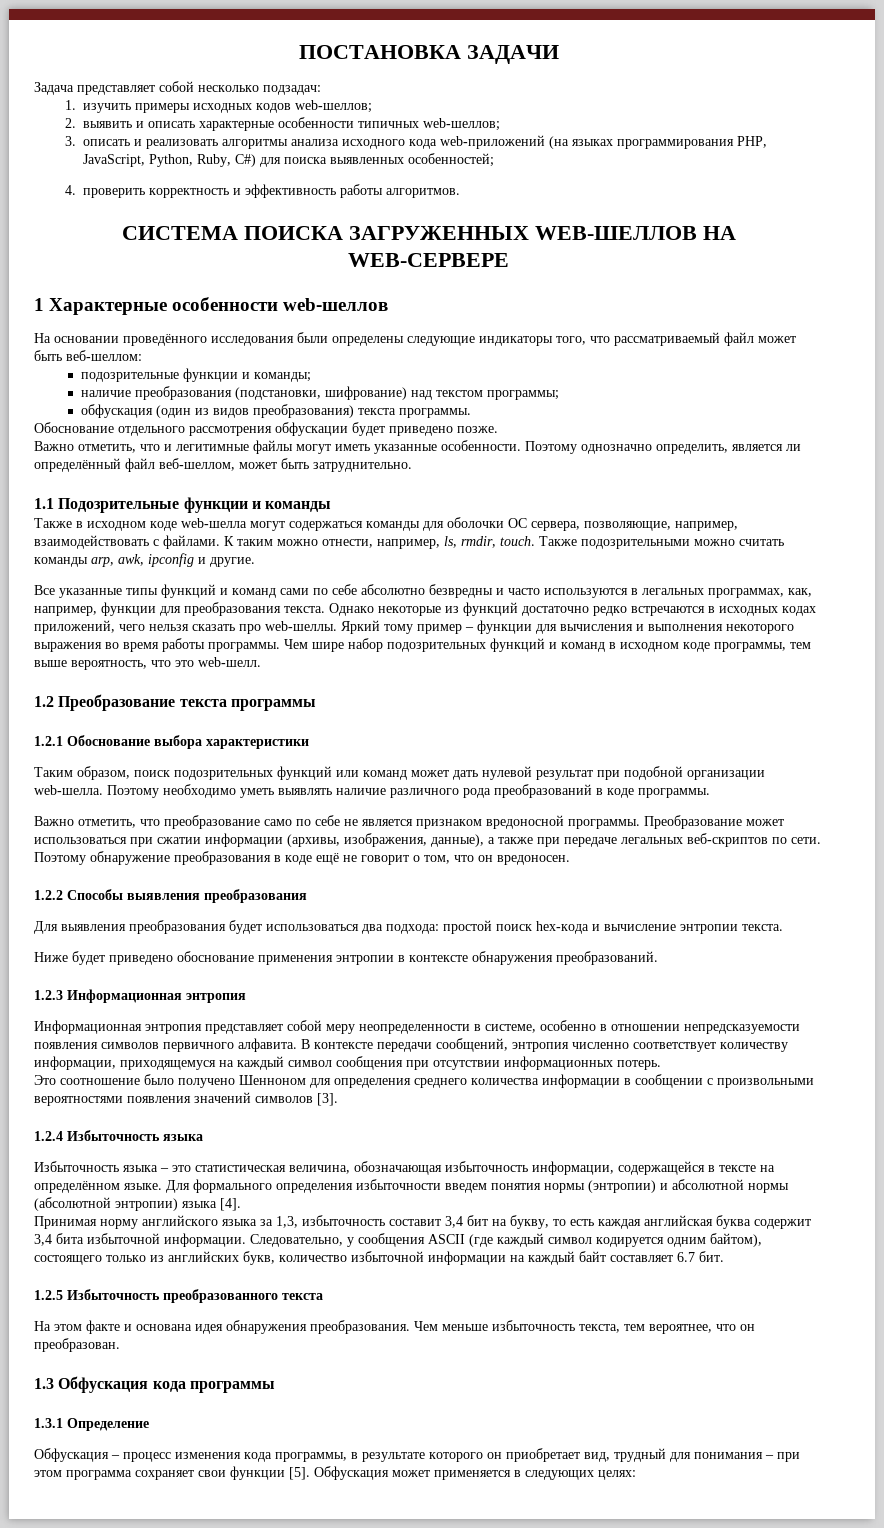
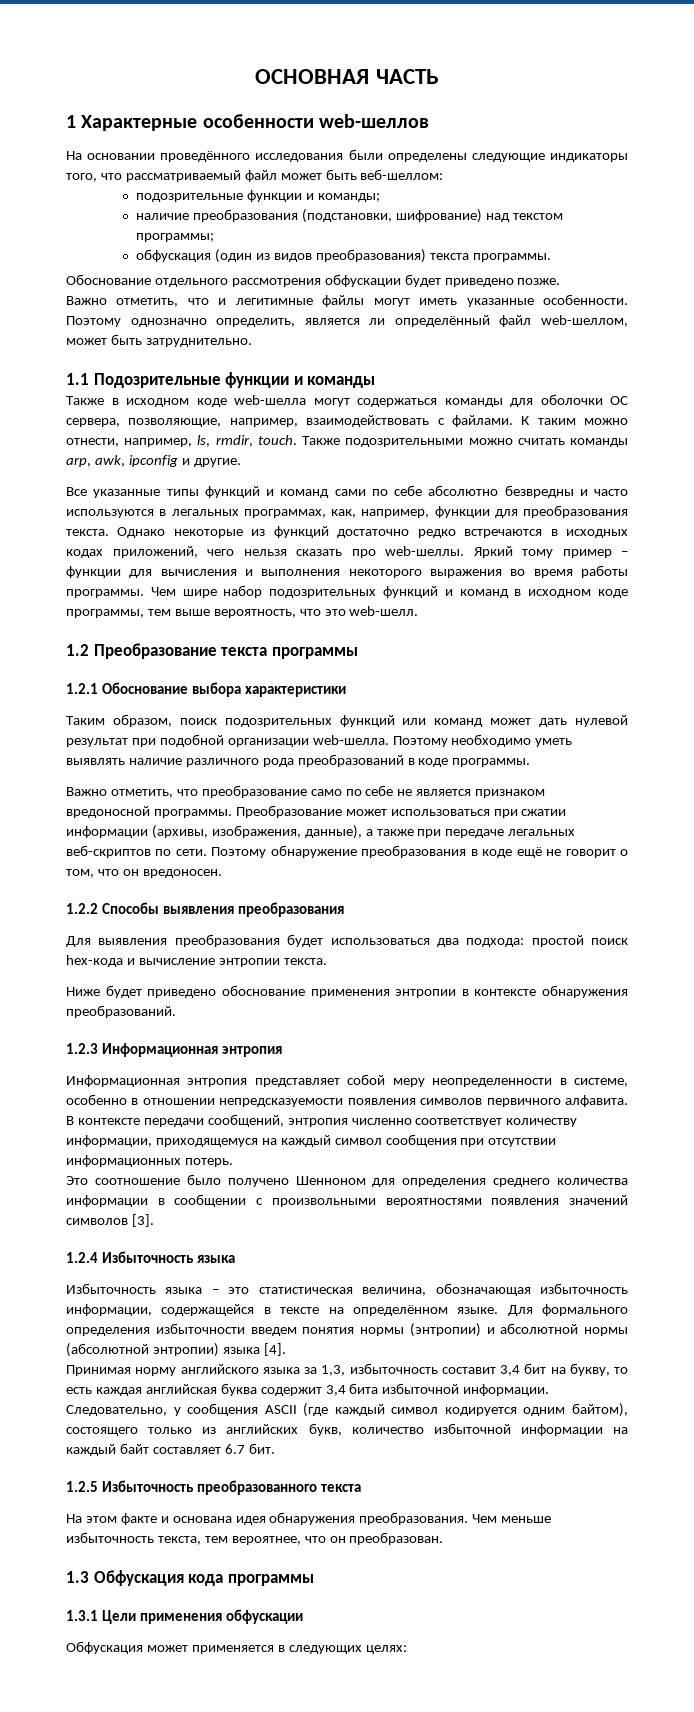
[298,45,559,64] [34,81,321,95] [65,100,373,113] [65,117,501,131] [65,135,768,149] [83,153,495,167] [65,184,461,198] [121,226,736,240] [348,253,509,267] ПОСТАНОВКА ЗАДАЧИ // Задача представляет собой несколько подзадач: // 1. изучить примеры исходных кодов web-шеллов; // 2. выявить и описать характерные особенности типичных web-шеллов; // 3. описать и реализовать алгоритмы анализа исходного кода web-приложений (на языках программирования PHP, JavaScript, Python, Ruby, C#) для поиска выявленных особенностей; // 4. проверить корректность и эффективность работы алгоритмов. // СИСТЕМА ПОИСКА ЗАГРУЖЕННЫХ WEB-ШЕЛЛОВ НА // WEB-СЕРВЕРЕ -> [255,69,439,84] ОСНОВНАЯ ЧАСТЬ
[159,458,235,471] веб-шеллом, -> [541,315,628,327] web-шеллом,
[67,1418,149,1431] [34,1448,800,1462] [34,1466,310,1480] Определение // Обфускация – процесс изменения кода программы, в результате которого он приобретает вид, трудный для понимания – при этом программа сохраняет свои функции [5]. -> [101,1609,303,1624] Цели применения обфускации //

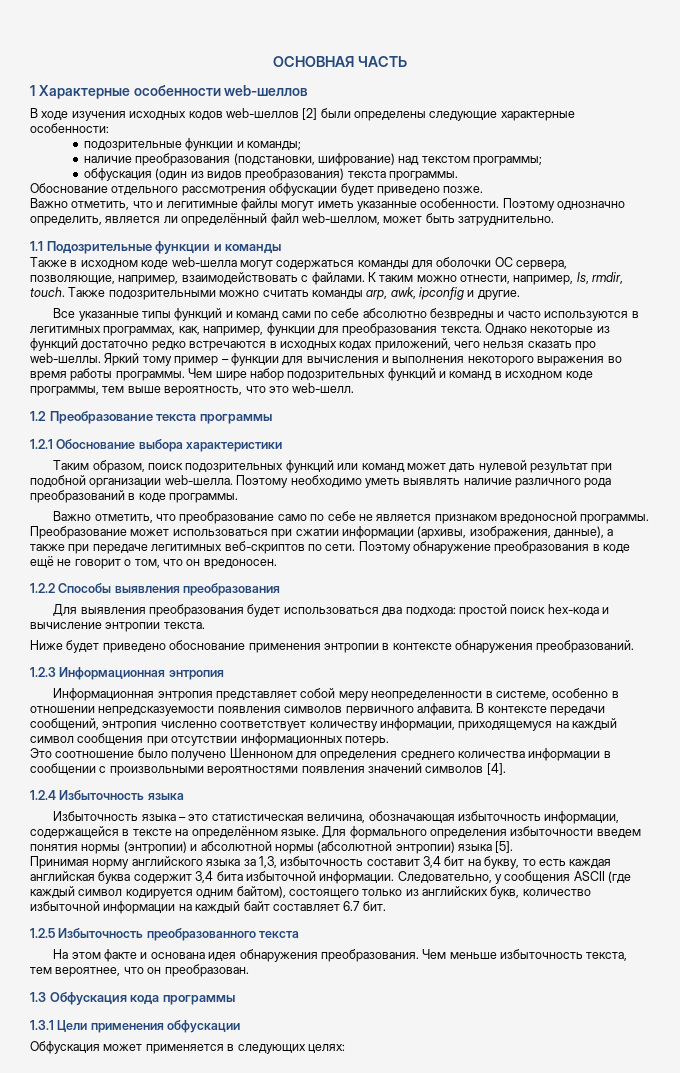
[66,149,628,162] [66,169,444,182] На основании проведённого исследования были определены следующие индикаторы того, что рассматриваемый файл может быть веб-шеллом: -> [30,108,575,121] [30,123,109,133] В ходе изучения исходных кодов web-шеллов [2] были определены следующие характерные особенности:
[171,509,239,516] легальных -> [30,326,101,333] легитимных
[508,829,576,836] легальных -> [151,544,223,551] легитимных
[131,1214,154,1227] [3]. -> [486,763,506,775] [4].
[263,1343,286,1356] [4]. -> [495,841,514,853] [5].

